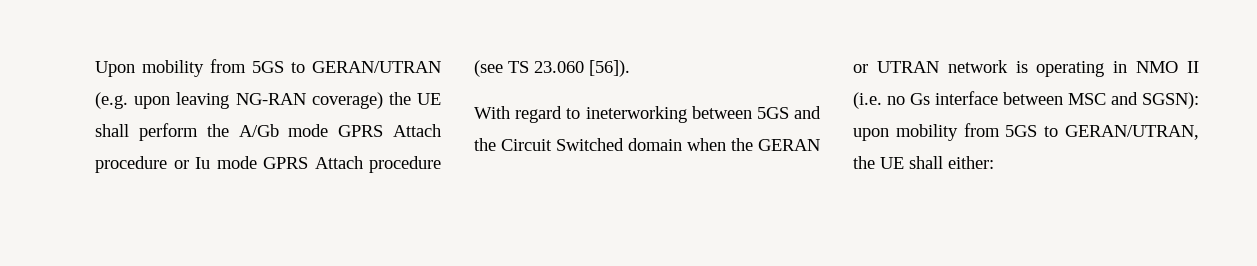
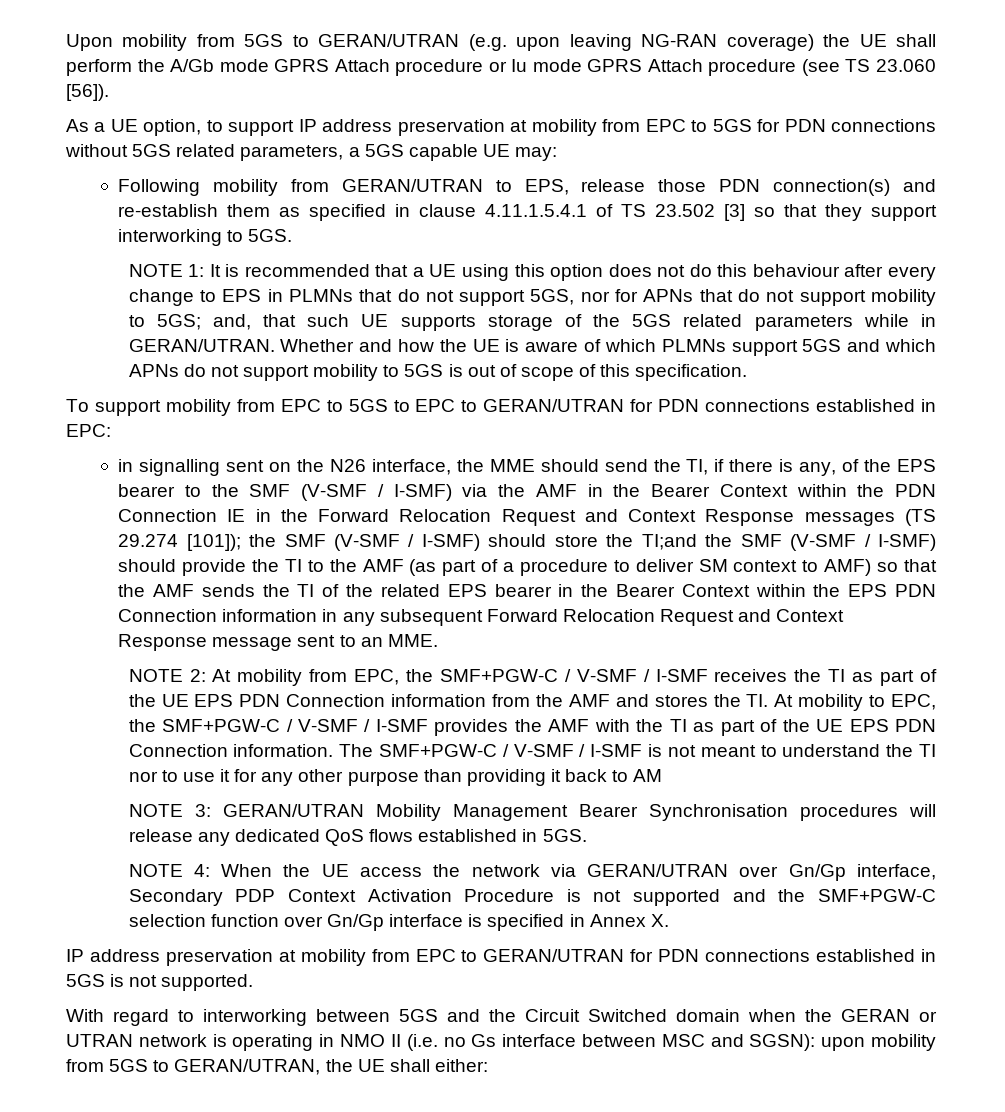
(630, 68) none -> [66,119,937,136] [65,144,558,161] [118,179,936,196] [118,204,938,221] [118,229,293,246] [128,264,936,281] [128,289,936,306] [128,314,936,331] [128,339,936,356] [128,364,748,381] [66,399,936,416] [66,424,111,437] [118,459,936,476] [118,484,936,501] [118,509,937,526] [118,534,937,551] [118,559,937,576] [118,584,936,597] [118,609,845,626] [118,634,438,651] [128,669,937,686] [128,694,936,711] [128,719,937,736] [128,744,936,757] [128,769,663,786] [128,804,937,821] [128,829,587,846] [128,864,937,881] [128,889,936,906] [128,914,669,931] [66,949,936,966] [66,974,254,991] // As a UE option, to support IP address preservation at mobility from EPC to 5GS for PDN connections without 5GS related parameters, a 5GS capable UE may: // Following mobility from GERAN/UTRAN to EPS, release those PDN connection(s) and re-establish them as specified in clause 4.11.1.5.4.1 of TS 23.502 [3] so that they support interworking to 5GS. // NOTE 1: It is recommended that a UE using this option does not do this behaviour after every change to EPS in PLMNs that do not support 5GS, nor for APNs that do not support mobility to 5GS; and, that such UE supports storage of the 5GS related parameters while in GERAN/UTRAN. Whether and how the UE is aware of which PLMNs support 5GS and which APNs do not support mobility to 5GS is out of scope of this specification. // To support mobility from EPC to 5GS to EPC to GERAN/UTRAN for PDN connections established in EPC: // in signalling sent on the N26 interface, the MME should send the TI, if there is any, of the EPS bearer to the SMF (V-SMF / I-SMF) via the AMF in the Bearer Context within the PDN Connection IE in the Forward Relocation Request and Context Response messages (TS 29.274 [101]); the SMF (V-SMF / I-SMF) should store the TI;and the SMF (V-SMF / I-SMF) should provide the TI to the AMF (as part of a procedure to deliver SM context to AMF) so that the AMF sends the TI of the related EPS bearer in the Bearer Context within the EPS PDN Connection information in any subsequent Forward Relocation Request and Context Response message sent to an MME. // NOTE 2: At mobility from EPC, the SMF+PGW-C / V-SMF / I-SMF receives the TI as part of the UE EPS PDN Connection information from the AMF and stores the TI. At mobility to EPC, the SMF+PGW-C / V-SMF / I-SMF provides the AMF with the TI as part of the UE EPS PDN Connection information. The SMF+PGW-C / V-SMF / I-SMF is not meant to understand the TI nor to use it for any other purpose than providing it back to AM // NOTE 3: GERAN/UTRAN Mobility Management Bearer Synchronisation procedures will release any dedicated QoS flows established in 5GS. // NOTE 4: When the UE access the network via GERAN/UTRAN over Gn/Gp interface, Secondary PDP Context Activation Procedure is not supported and the SMF+PGW-C selection function over Gn/Gp interface is specified in Annex X. // IP address preservation at mobility from EPC to GERAN/UTRAN for PDN connections established in 5GS is not supported.
[585,106,687,123] ineterworking -> [203,1009,307,1026] interworking

